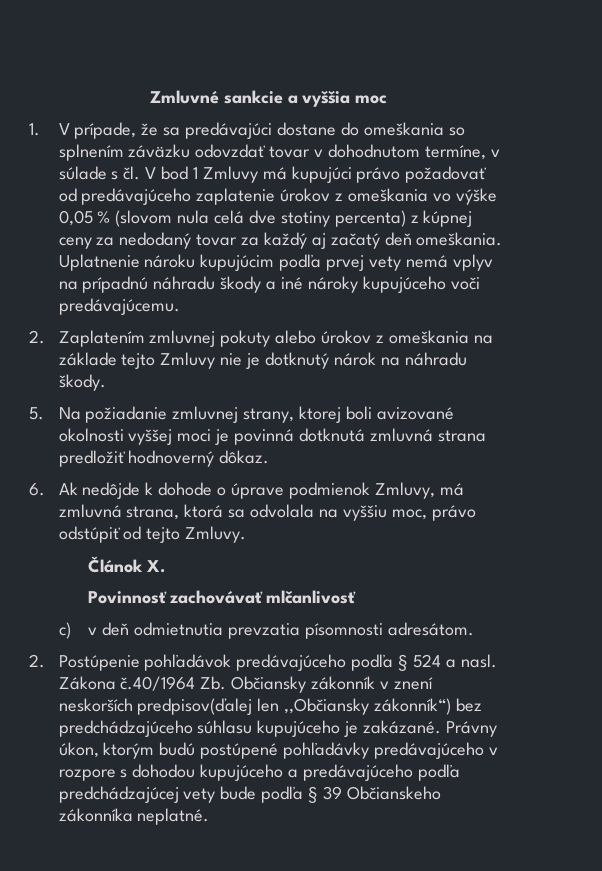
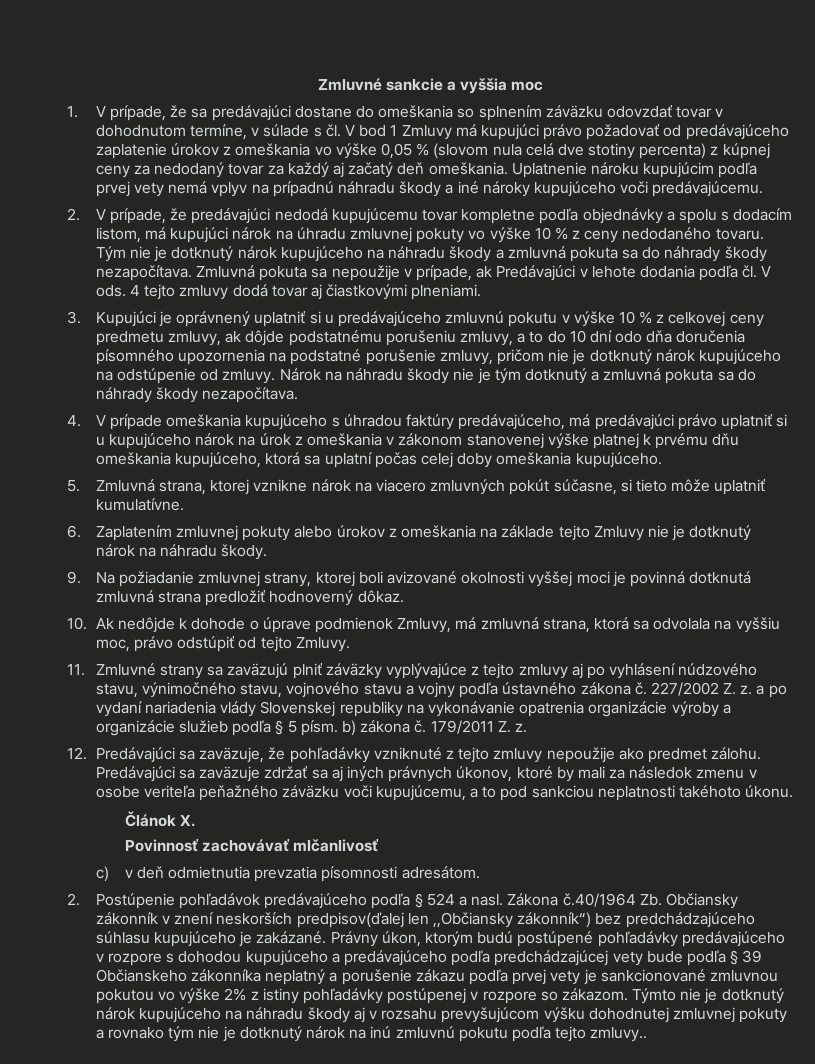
(45, 337) none -> [95,208,793,224] [95,227,764,243] [95,246,767,262] [95,265,772,281] [95,284,482,300] [67,311,764,327] [95,330,746,346] [95,349,781,365] [95,368,756,384] [95,387,299,403] [67,414,788,430] [95,433,740,449] [95,452,662,468] [67,479,767,495] [95,498,184,511] [67,525,81,538] V prípade, že predávajúci nedodá kupujúcemu tovar kompletne podľa objednávky a spolu s dodacím listom, má kupujúci nárok na úhradu zmluvnej pokuty vo výške 10 % z ceny nedodaného tovaru. Tým nie je dotknutý nárok kupujúceho na náhradu škody a zmluvná pokuta sa do náhrady škody nezapočítava. Zmluvná pokuta sa nepoužije v prípade, ak Predávajúci v lehote dodania podľa čl. V ods. 4 tejto zmluvy dodá tovar aj čiastkovými plneniami. // 3. Kupujúci je oprávnený uplatniť si u predávajúceho zmluvnú pokutu v výške 10 % z celkovej ceny predmetu zmluvy, ak dôjde podstatnému porušeniu zmluvy, a to do 10 dní odo dňa doručenia písomného upozornenia na podstatné porušenie zmluvy, pričom nie je dotknutý nárok kupujúceho na odstúpenie od zmluvy. Nárok na náhradu škody nie je tým dotknutý a zmluvná pokuta sa do náhrady škody nezapočítava. // 4. V prípade omeškania kupujúceho s úhradou faktúry predávajúceho, má predávajúci právo uplatniť si u kupujúceho nárok na úrok z omeškania v zákonom stanovenej výške platnej k prvému dňu omeškania kupujúceho, ktorá sa uplatní počas celej doby omeškania kupujúceho. // 5. Zmluvná strana, ktorej vznikne nárok na viacero zmluvných pokút súčasne, si tieto môže uplatniť kumulatívne. // 6.
[29,407,44,420] 5. -> [67,571,81,584] 9.
[29,483,45,496] 6. -> [67,617,87,630] 10.
(247, 534) none -> [67,663,758,679] [95,682,787,698] [95,701,731,717] [95,720,527,736] [67,747,762,763] [95,766,757,782] [95,785,794,801] // 11. Zmluvné strany sa zaväzujú plniť záväzky vyplývajúce z tejto zmluvy aj po vyhlásení núdzového stavu, výnimočného stavu, vojnového stavu a vojny podľa ústavného zákona č. 227/2002 Z. z. a po vydaní nariadenia vlády Slovenskej republiky na vykonávanie opatrenia organizácie výroby a organizácie služieb podľa § 5 písm. b) zákona č. 179/2011 Z. z. // 12. Predávajúci sa zaväzuje, že pohľadávky vzniknuté z tejto zmluvy nepoužije ako predmet zálohu. Predávajúci sa zaväzuje zdržať sa aj iných právnych úkonov, ktoré by mali za následok zmenu v osobe veriteľa peňažného záväzku voči kupujúcemu, a to pod sankciou neplatnosti takéhoto úkonu.
[137,808,210,825] neplatné. -> [265,969,778,985] [95,988,784,1004] [95,1007,788,1023] [95,1026,648,1042] neplatný a porušenie zákazu podľa prvej vety je sankcionované zmluvnou pokutou vo výške 2% z istiny pohľadávky postúpenej v rozpore so zákazom. Týmto nie je dotknutý nárok kupujúceho na náhradu škody aj v rozsahu prevyšujúcom výšku dohodnutej zmluvnej pokuty a rovnako tým nie je dotknutý nárok na inú zmluvnú pokutu podľa tejto zmluvy..

